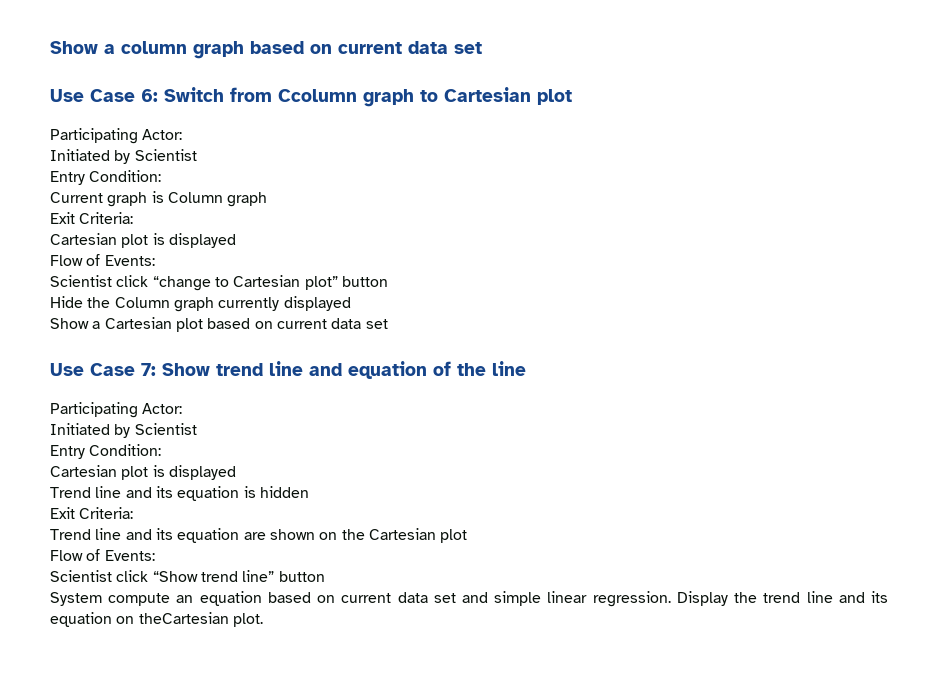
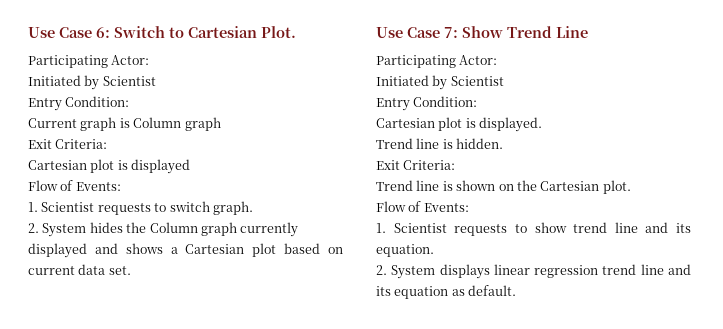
[50,41,482,59] Show a column graph based on current data set // -> (28, 32) none
[230,87,572,107] from Ccolumn graph to Cartesian plot -> [169,26,296,38] to Cartesian Plot.
[50,275,388,291] [50,296,83,308] Scientist click “change to Cartesian plot” button // Hide -> [28,201,253,215] [28,222,123,237] 1. Scientist requests to switch graph. // 2. System hides
[50,318,89,329] // Show -> [94,243,163,254] and shows
[365,319,388,329] set -> [108,266,131,275] set.
[216,361,526,379] trend line and equation of the line -> [507,26,588,38] Trend Line
[168,465,236,480] [50,486,309,501] displayed // Trend line and its equation is hidden -> [479,117,543,132] [376,138,504,149] displayed. // Trend line is hidden.
[125,528,266,543] and its equation are -> [442,181,453,191] is
[440,529,468,543] [50,549,155,561] [50,570,325,582] [50,591,758,607] plot // Flow of Events: // Scientist click “Show trend line” button // System compute an equation based on current data set and simple linear regression. Display the -> [602,180,631,194] [376,201,469,212] [376,222,691,236] [376,244,434,257] [376,264,599,279] plot. // Flow of Events: // 1. Scientist requests to show trend line and its equation. // 2. System displays linear regression
[116,612,263,627] on theCartesian plot. -> [451,285,517,296] as default.

